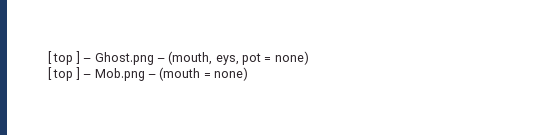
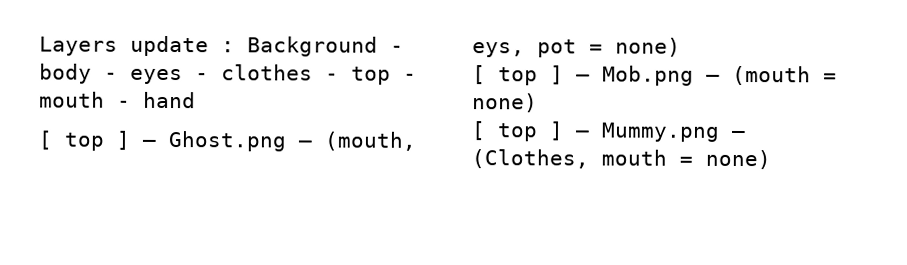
(48, 57) none -> [39,35,404,57] [39,63,417,85] [39,91,196,109] Layers update : Background - body - eyes - clothes - top - mouth - hand //
(248, 74) none -> [471,121,746,142] [471,149,771,170] // [ top ] – Mummy.png – (Clothes, mouth = none)

